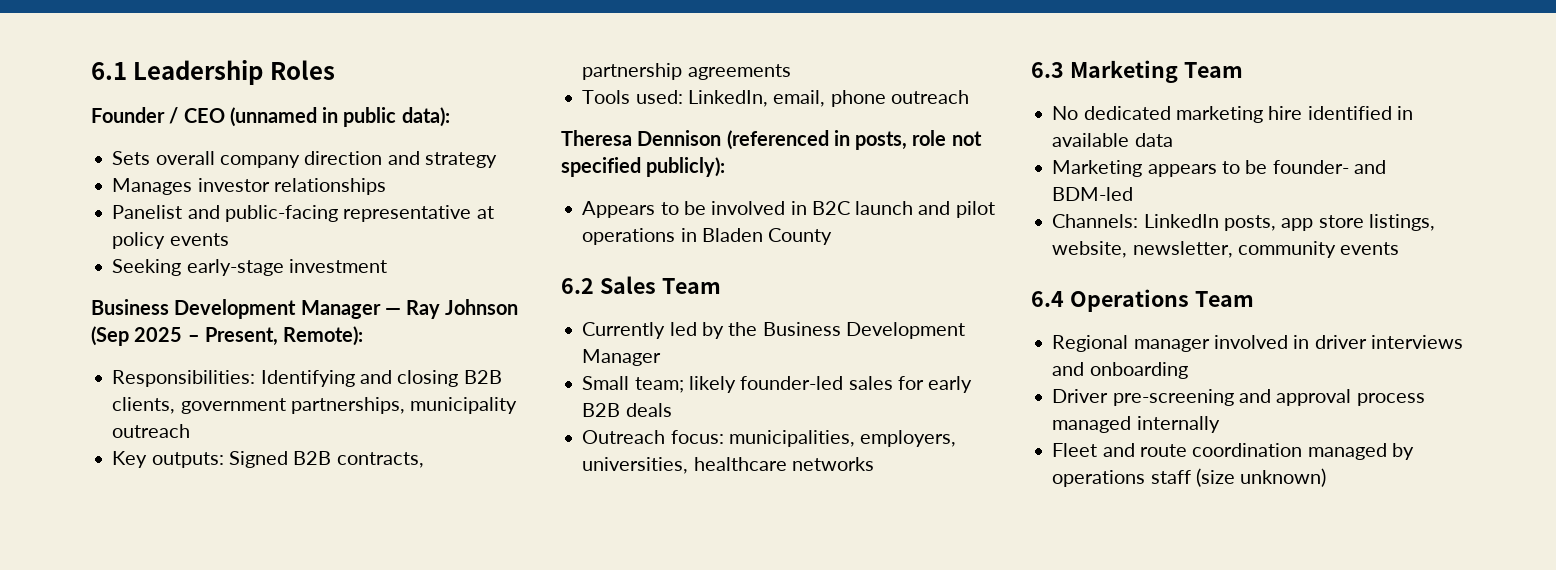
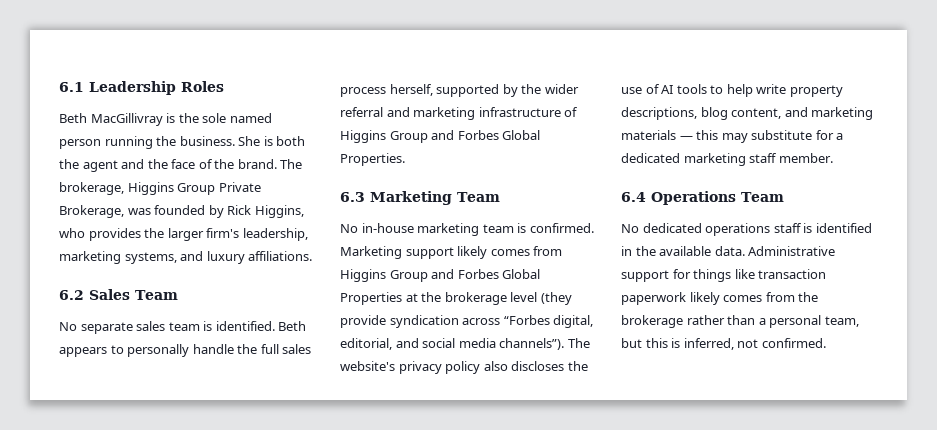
[91,107,450,127] [112,151,497,168] [112,178,386,195] [112,205,494,222] [112,232,229,249] [112,259,387,276] [91,299,519,319] [91,326,364,346] [112,370,502,387] [112,397,518,414] [112,424,191,438] [112,451,424,468] [582,63,791,80] [582,90,969,107] [561,130,982,150] [561,157,726,177] [582,201,995,218] [582,228,833,245] [561,276,721,294] [582,322,965,339] [582,349,662,366] [582,376,973,393] [582,403,672,417] [582,430,957,447] [582,457,874,474] [1031,60,1243,83] [1052,106,1413,123] [1052,133,1173,147] [1052,160,1386,177] [1052,187,1134,201] [1052,214,1435,231] [1052,241,1400,258] [1031,289,1254,312] [1052,335,1463,352] [1052,362,1188,379] [1052,389,1425,406] [1052,416,1220,433] [1052,443,1414,460] [1052,468,1327,487] Founder / CEO (unnamed in public data): // Sets overall company direction and strategy // Manages investor relationships // Panelist and public-facing representative at policy events // Seeking early-stage investment // Business Development Manager — Ray Johnson (Sep 2025 – Present, Remote): // Responsibilities: Identifying and closing B2B clients, government partnerships, municipality outreach // Key outputs: Signed B2B contracts, partnership agreements // Tools used: LinkedIn, email, phone outreach // Theresa Dennison (referenced in posts, role not specified publicly): // Appears to be involved in B2C launch and pilot operations in Bladen County // 6.2 Sales Team // Currently led by the Business Development Manager // Small team; likely founder-led sales for early B2B deals // Outreach focus: municipalities, employers, universities, healthcare networks // 6.3 Marketing Team // No dedicated marketing hire identified in available data // Marketing appears to be founder- and BDM-led // Channels: LinkedIn posts, app store listings, website, newsletter, community events // 6.4 Operations Team // Regional manager involved in driver interviews and onboarding // Driver pre-screening and approval process managed internally // Fleet and route coordination managed by operations staff (size unknown) -> [59,113,272,126] [59,136,306,149] [59,159,303,172] [59,182,261,195] [59,205,304,218] [59,228,308,241] [59,251,313,264] [59,289,178,300] [59,321,307,334] [59,344,312,357] [340,84,579,97] [340,107,579,120] [340,130,541,143] [340,153,405,166] [340,191,500,205] [340,223,594,236] [340,246,563,259] [340,269,541,282] [340,292,572,305] [340,315,594,328] [340,338,590,350] [340,361,588,374] [621,84,843,97] [621,107,874,120] [621,130,844,143] [621,153,833,166] [621,191,784,205] [621,223,872,236] [621,246,836,256] [621,269,827,282] [621,292,819,305] [621,315,859,328] [621,338,826,350] Beth MacGillivray is the sole named person running the business. She is both the agent and the face of the brand. The brokerage, Higgins Group Private Brokerage, was founded by Rick Higgins, who provides the larger firm's leadership, marketing systems, and luxury affiliations. // 6.2 Sales Team // No separate sales team is identified. Beth appears to personally handle the full sales process herself, supported by the wider referral and marketing infrastructure of Higgins Group and Forbes Global Properties. // 6.3 Marketing Team // No in-house marketing team is confirmed. Marketing support likely comes from Higgins Group and Forbes Global Properties at the brokerage level (they provide syndication across “Forbes digital, editorial, and social media channels”). The website's privacy policy also discloses the use of AI tools to help write property descriptions, blog content, and marketing materials — this may substitute for a dedicated marketing staff member. // 6.4 Operations Team // No dedicated operations staff is identified in the available data. Administrative support for things like transaction paperwork likely comes from the brokerage rather than a personal team, but this is inferred, not confirmed.

